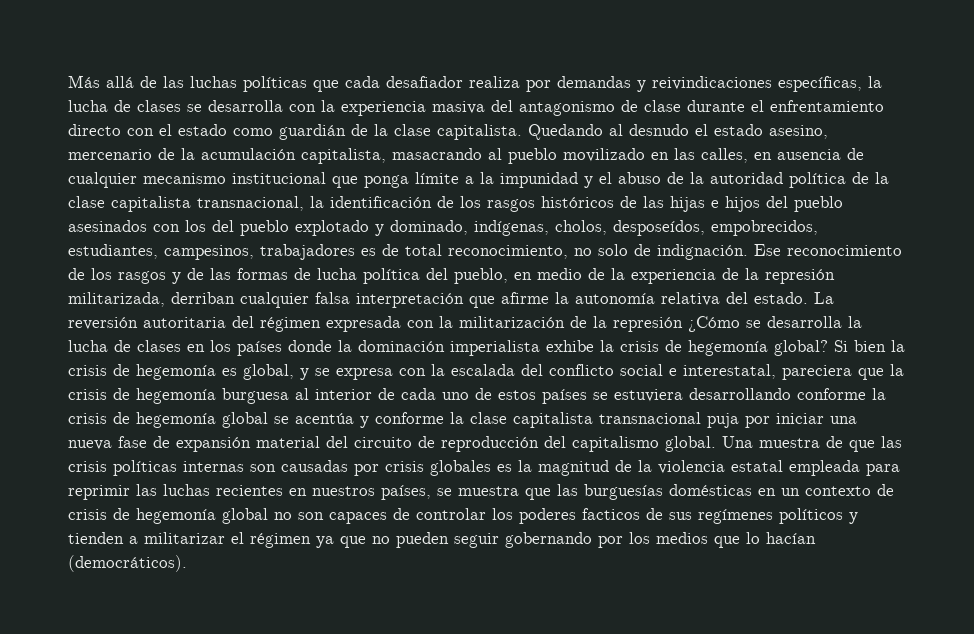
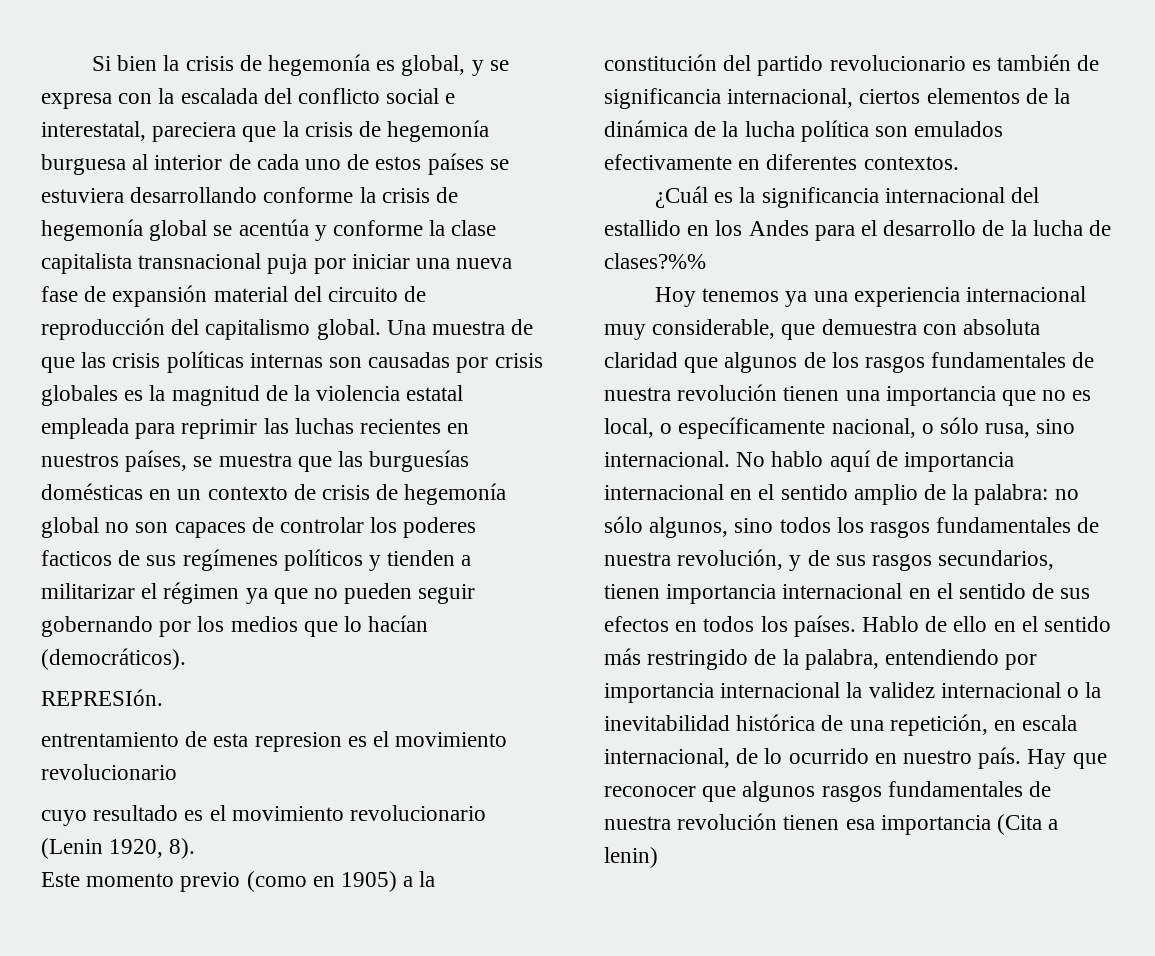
[68,75,882,92] [68,100,884,116] [68,124,828,140] [68,148,864,164] [68,172,889,188] [68,196,843,212] [68,220,818,236] [68,244,902,260] [68,268,835,284] [68,292,834,308] [68,316,862,332] [68,340,828,356] Más allá de las luchas políticas que cada desafiador realiza por demandas y reivindicaciones específicas, la lucha de clases se desarrolla con la experiencia masiva del antagonismo de clase durante el enfrentamiento directo con el estado como guardián de la clase capitalista. Quedando al desnudo el estado asesino, mercenario de la acumulación capitalista, masacrando al pueblo movilizado en las calles, en ausencia de cualquier mecanismo institucional que ponga límite a la impunidad y el abuso de la autoridad política de la clase capitalista transnacional, la identificación de los rasgos históricos de las hijas e hijos del pueblo asesinados con los del pueblo explotado y dominado, indígenas, cholos, desposeídos, empobrecidos, estudiantes, campesinos, trabajadores es de total reconocimiento, no solo de indignación. Ese reconocimiento de los rasgos y de las formas de lucha política del pueblo, en medio de la experiencia de la represión militarizada, derriban cualquier falsa interpretación que afirme la autonomía relativa del estado. La reversión autoritaria del régimen expresada con la militarización de la represión ¿Cómo se desarrolla la lucha de clases en los países donde la dominación imperialista exhibe la crisis de hegemonía global? -> (92, 63) none
(187, 563) none -> [41,689,163,706] [41,731,508,752] [41,764,177,780] [41,805,487,826] [41,838,196,859] [41,871,436,892] [604,54,1100,76] [604,88,1071,109] [604,120,1004,142] [604,154,959,170] [655,186,1040,208] [604,220,1112,241] [604,253,706,269] [655,286,1087,307] [604,319,1041,340] [604,352,1095,373] [604,384,1092,406] [604,417,1076,439] [604,450,1015,472] [604,484,1079,505] [604,516,1100,538] [604,549,1055,571] [604,583,1091,604] [604,615,1112,637] [604,648,1038,670] [604,682,1102,703] [604,714,1078,736] [604,747,1107,769] [604,781,1052,802] [604,813,1059,835] [604,847,658,868] // REPRESIón. // entrentamiento de esta represion es el movimiento revolucionario // cuyo resultado es el movimiento revolucionario (Lenin 1920, 8). // Este momento previo (como en 1905) a la constitución del partido revolucionario es también de significancia internacional, ciertos elementos de la dinámica de la lucha política son emulados efectivamente en diferentes contextos. // ¿Cuál es la significancia internacional del estallido en los Andes para el desarrollo de la lucha de clases?%% // Hoy tenemos ya una experiencia internacional muy considerable, que demuestra con absoluta claridad que algunos de los rasgos fundamentales de nuestra revolución tienen una importancia que no es local, o específicamente nacional, o sólo rusa, sino internacional. No hablo aquí de importancia internacional en el sentido amplio de la palabra: no sólo algunos, sino todos los rasgos fundamentales de nuestra revolución, y de sus rasgos secundarios, tienen importancia internacional en el sentido de sus efectos en todos los países. Hablo de ello en el sentido más restringido de la palabra, entendiendo por importancia internacional la validez internacional o la inevitabilidad histórica de una repetición, en escala internacional, de lo ocurrido en nuestro país. Hay que reconocer que algunos rasgos fundamentales de nuestra revolución tienen esa importancia (Cita a lenin)

